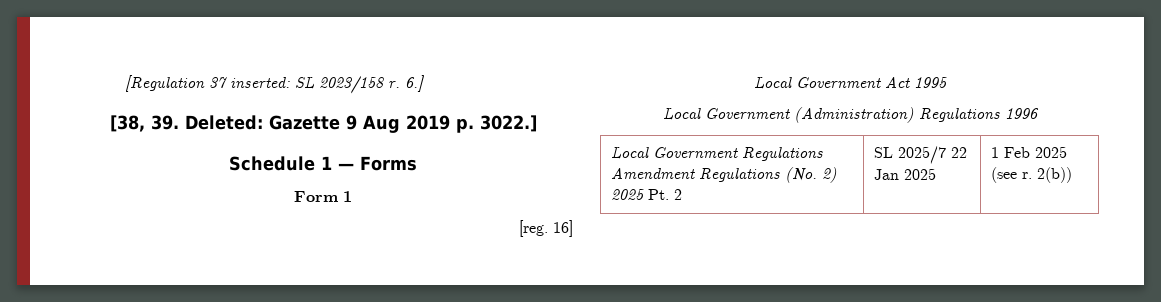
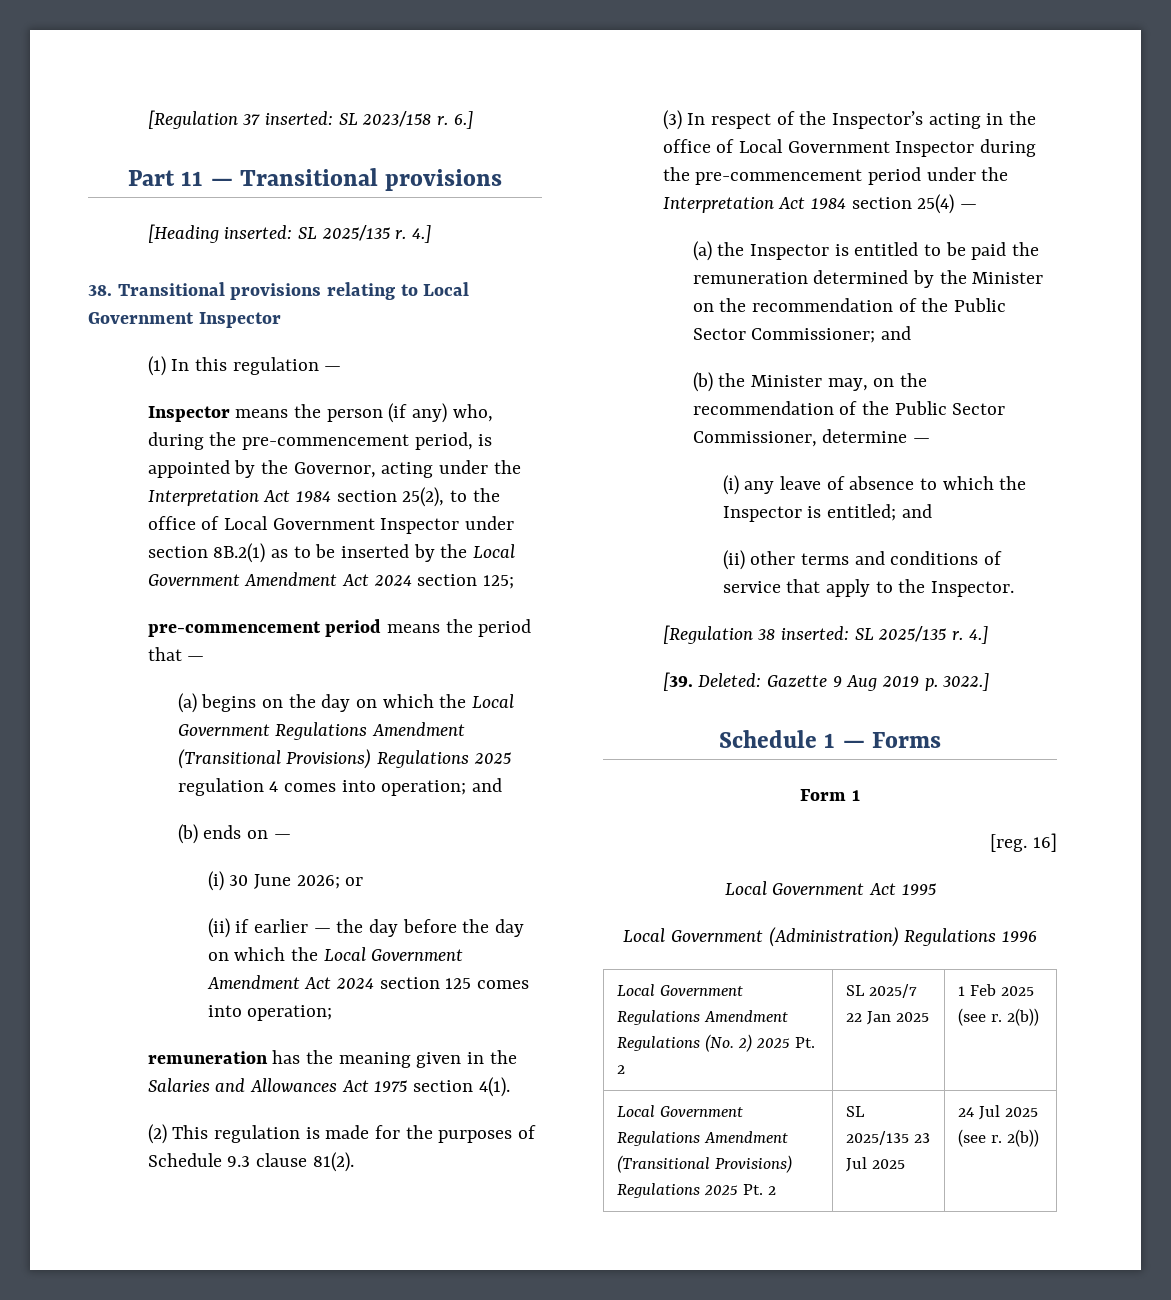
[109,115,179,132] [38, 39. -> [128,168,502,191] [147,224,432,243] [88,282,470,300] [88,312,281,328] [147,356,342,376] [147,403,493,423] [147,432,493,450] [147,460,521,478] [147,487,500,507] [147,516,515,534] [147,543,516,563] [147,572,515,589] [147,619,532,637] [147,647,205,661] [177,693,515,713] [177,722,466,740] [177,749,511,769] [177,778,503,796] [177,824,291,844] [207,871,364,891] [207,918,524,938] [207,947,464,961] [206,975,529,989] [207,1005,333,1021] [147,1050,517,1068] [147,1077,510,1097] [147,1124,537,1144] [147,1152,354,1172] [662,110,1037,130] [662,139,1037,157] [662,167,1009,185] [662,194,978,214] [692,241,1040,261] [692,270,1044,288] [692,298,1007,312] [692,326,912,343] [692,372,928,392] [692,401,1006,415] [692,429,931,447] [722,475,1027,495] [722,504,932,522] [722,550,1002,570] [722,579,1014,597] [662,625,988,644] [662,672,693,691] Part 11 — Transitional provisions // [Heading inserted: SL 2025/135 r. 4.] // 38. Transitional provisions relating to Local Government Inspector // (1) In this regulation — // Inspector means the person (if any) who, during the pre-commencement period, is appointed by the Governor, acting under the Interpretation Act 1984 section 25(2), to the office of Local Government Inspector under section 8B.2(1) as to be inserted by the Local Government Amendment Act 2024 section 125; // pre-commencement period means the period that — // (a) begins on the day on which the Local Government Regulations Amendment (Transitional Provisions) Regulations 2025 regulation 4 comes into operation; and // (b) ends on — // (i) 30 June 2026; or // (ii) if earlier — the day before the day on which the Local Government Amendment Act 2024 section 125 comes into operation; // remuneration has the meaning given in the Salaries and Allowances Act 1975 section 4(1). // (2) This regulation is made for the purposes of Schedule 9.3 clause 81(2). // (3) In respect of the Inspector’s acting in the office of Local Government Inspector during the pre-commencement period under the Interpretation Act 1984 section 25(4) — // (a) the Inspector is entitled to be paid the remuneration determined by the Minister on the recommendation of the Public Sector Commissioner; and // (b) the Minister may, on the recommendation of the Public Sector Commissioner, determine — // (i) any leave of absence to which the Inspector is entitled; and // (ii) other terms and conditions of service that apply to the Inspector. // [Regulation 38 inserted: SL 2025/135 r. 4.] // [39.
(1073, 175) none -> [616,1105,743,1117] [616,1131,788,1146] [616,1155,792,1173] [616,1183,776,1198] [845,1106,865,1117] [845,1131,930,1145] [845,1157,905,1172] [957,1105,1038,1120] [957,1129,1039,1147] // Local Government Regulations Amendment (Transitional Provisions) Regulations 2025 Pt. 2 | SL 2025/135 23 Jul 2025 | 24 Jul 2025 (see r. 2(b))

